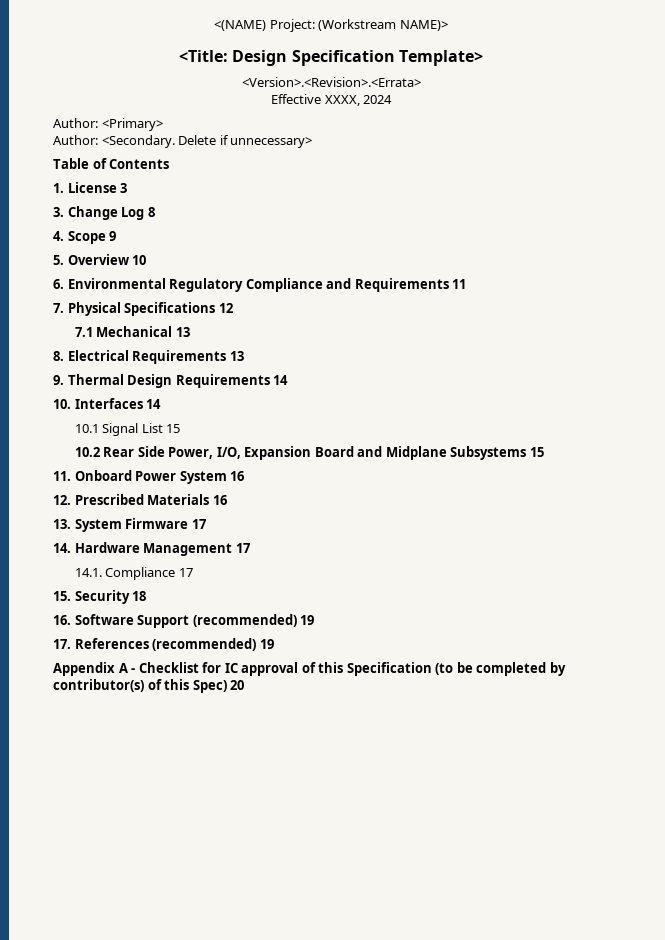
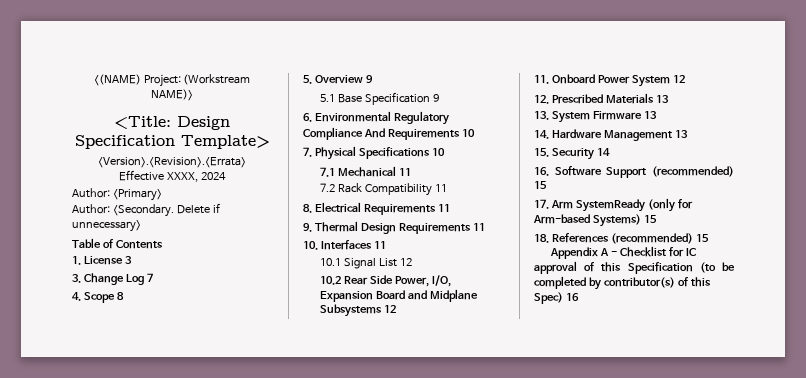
[147,207,155,217] 8 -> [146,273,153,282] 7
[109,231,117,241] 9 -> [116,292,124,300] 8
[132,255,147,265] 10 -> [365,75,373,83] [320,92,440,105] 9 // 5.1 Base Specification 9
[326,278,467,292] and Requirements 11 -> [363,128,475,140] And Requirements 10
[218,303,233,313] 12 -> [431,148,445,156] 10
[175,327,190,337] 13 -> [399,168,412,176] [320,183,448,196] 11 // 7.2 Rack Compatibility 11
[229,351,244,361] 13 -> [437,204,450,212] 11
[273,375,289,385] 14 -> [472,223,485,231] 11
[146,399,162,409] 14 -> [373,241,386,249] 11
[166,424,181,433] 15 -> [400,258,413,266] 12
[529,447,544,457] 15 -> [384,305,397,313] 12
[230,471,245,481] 16 -> [672,75,685,83] 12
[212,495,227,505] 16 -> [655,95,669,103] 13
[191,519,206,529] 17 -> [643,111,657,119] 13
[235,543,250,553] [74,567,193,580] 17 // 14.1. Compliance 17 -> [674,130,688,138] 13
[132,591,147,601] 18 -> [596,148,610,156] 14
[300,615,315,625] 19 -> [534,181,547,189] 15
(71, 644) none -> [550,198,693,212] [533,214,657,227] [534,234,549,243] Arm SystemReady (only for Arm-based Systems) 15 // 18.
[259,639,274,649] 19 -> [695,234,709,242] 15
[230,680,245,690] 20 -> [565,293,579,301] 16

